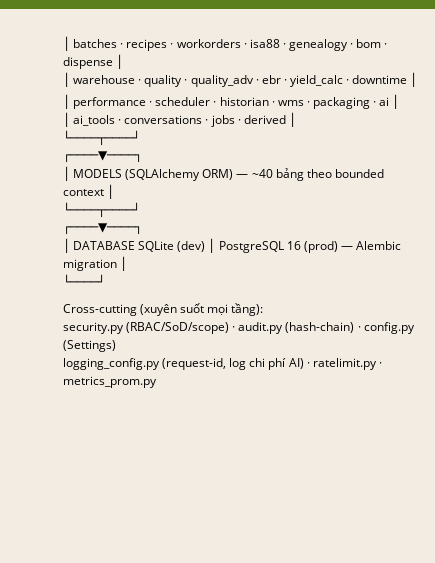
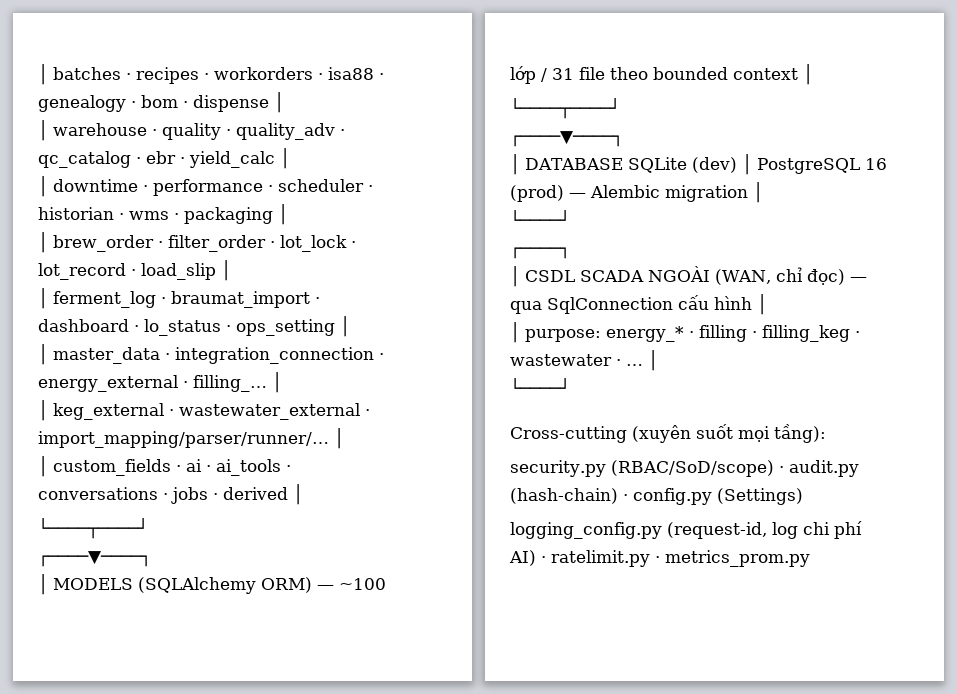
(259, 81) none -> [38,151,141,168] qc_catalog ·
[346,72,418,87] [63,94,70,109] · downtime │ // │ -> [280,148,290,169] [38,176,148,197] │ // │ downtime ·
[373,94,400,109] [63,112,70,127] · ai │ // │ -> [278,204,288,225] [38,232,356,253] [38,260,231,281] [38,288,320,309] [38,316,350,337] [38,344,384,365] [38,372,282,393] [38,400,370,421] [38,428,344,449] [38,456,211,477] │ // │ brew_order · filter_order · lot_lock · lot_record · load_slip │ // │ ferment_log · braumat_import · dashboard · lo_status · ops_setting │ // │ master_data · integration_connection · energy_external · filling_… │ // │ keg_external · wastewater_external · import_mapping/parser/runner/… │ // │ custom_fields · ai ·
[251,168,304,181] ~40 bảng -> [339,578,386,590] [510,66,605,84] ~100 lớp / 31 file
(105, 280) none -> [510,247,570,259] [510,266,867,287] [510,294,767,315] [510,322,860,343] [510,350,658,371] [510,378,570,394] // ┌────┐ // │ CSDL SCADA NGOÀI (WAN, chỉ đọc) — qua SqlConnection cấu hình │ // │ purpose: energy_* · filling · filling_keg · wastewater · … │ // └────┘

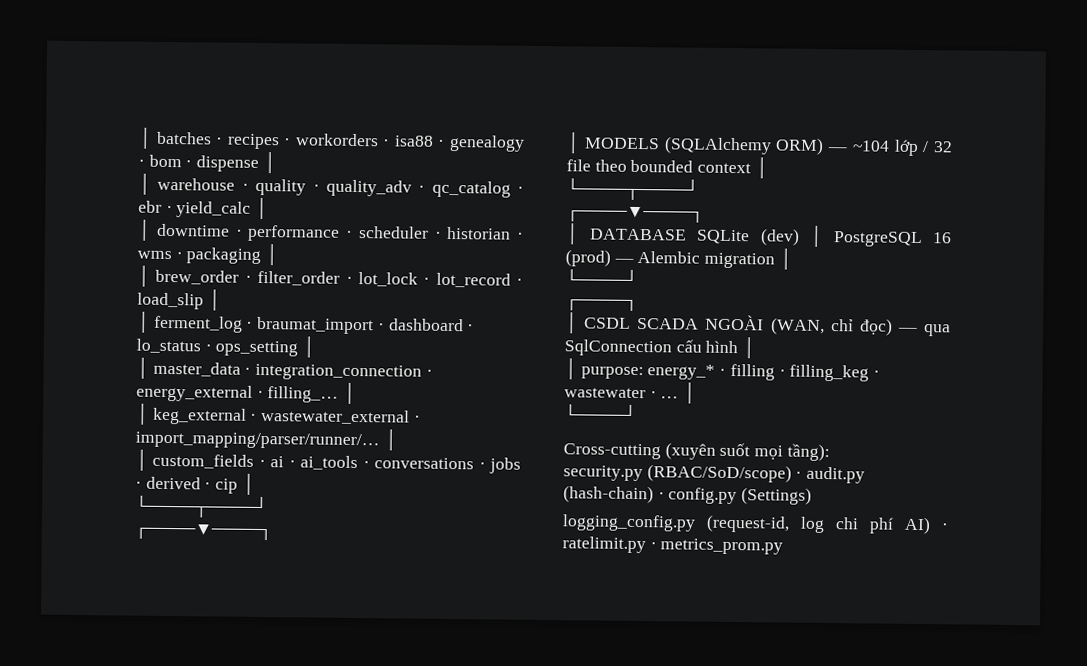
(288, 493) none -> [204,478,239,494] · cip
[339,578,386,590] ~100 -> [851,140,890,152] ~104
[552,68,574,80] 31 -> [933,141,953,153] 32

